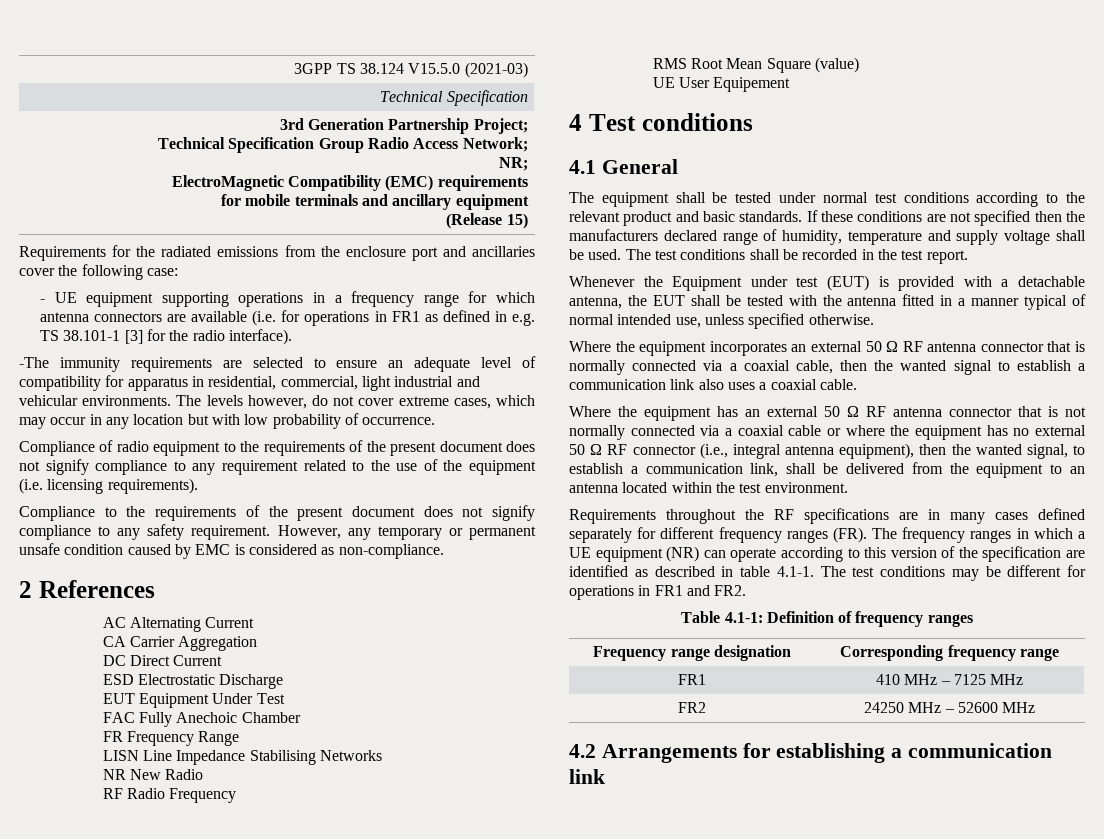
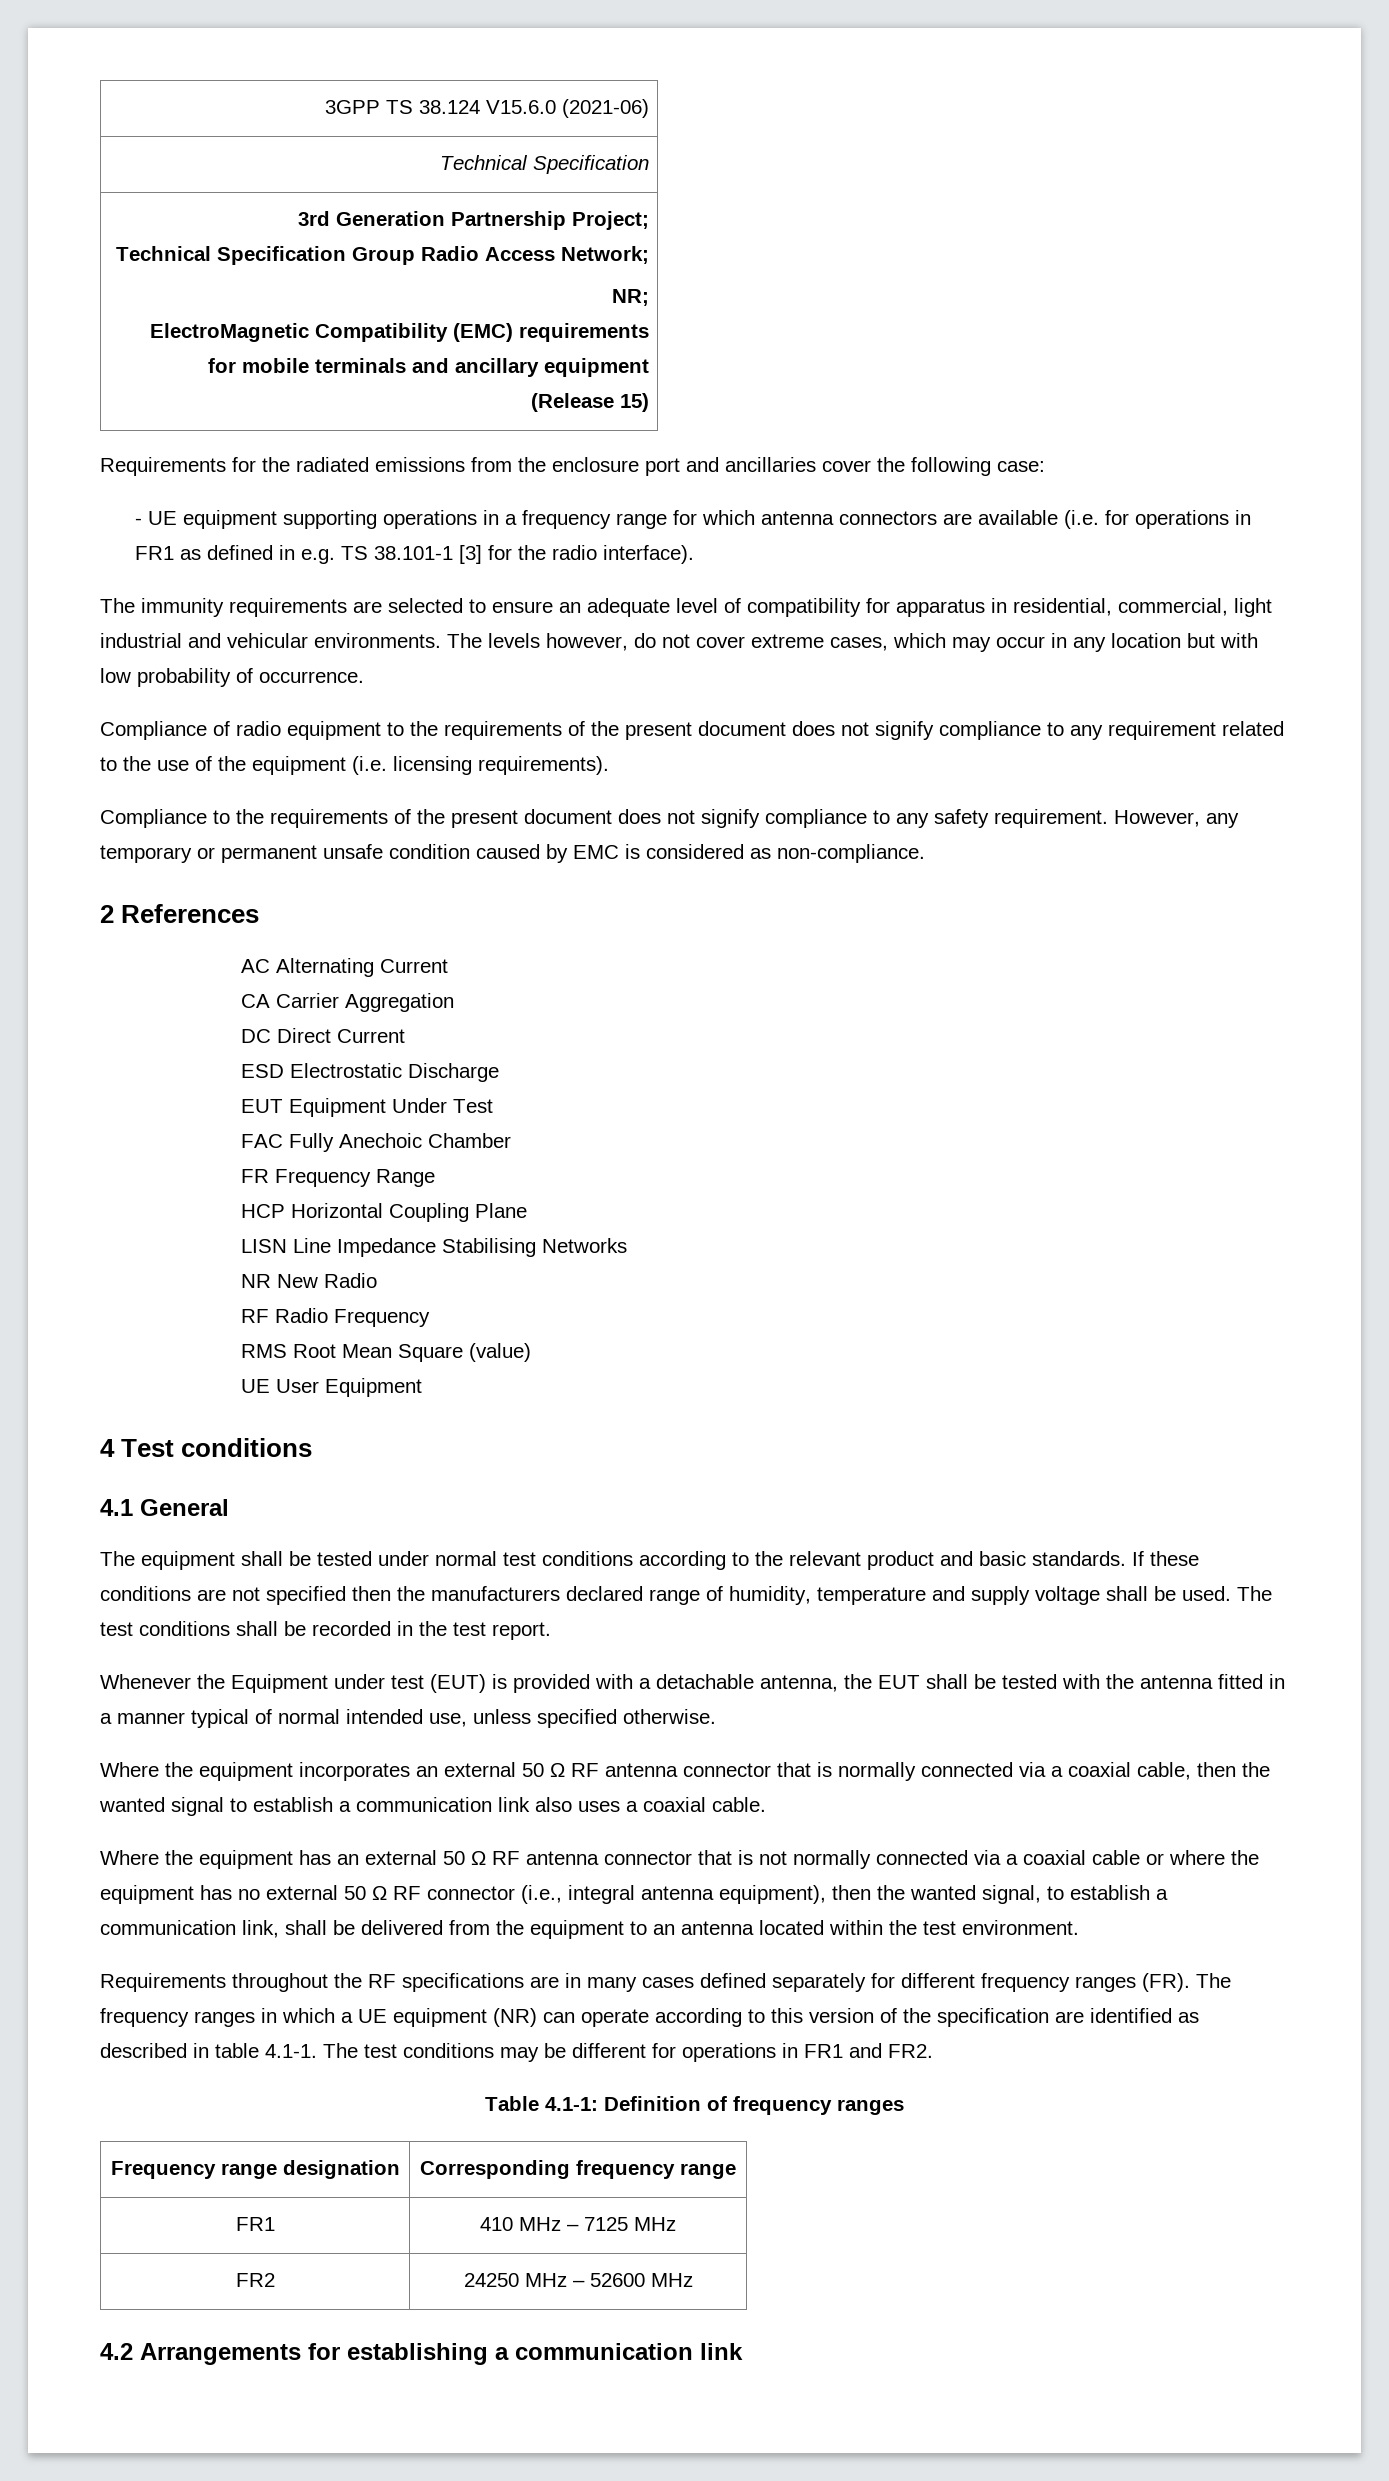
[408,62,528,78] V15.5.0 (2021-03) -> [486,99,650,118] V15.6.0 (2021-06)
[19,357,49,368] -The -> [100,598,135,613] The
(240, 738) none -> [241,1203,528,1222] // HCP Horizontal Coupling Plane
[713,77,791,92] Equipement -> [325,1378,423,1397] Equipment

